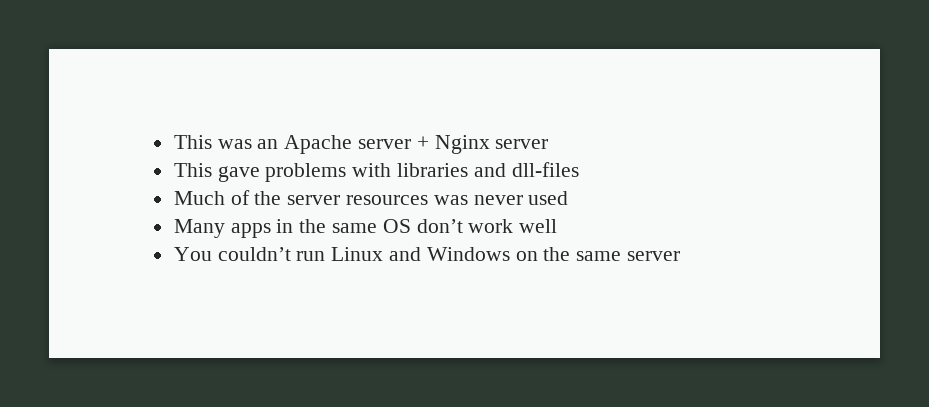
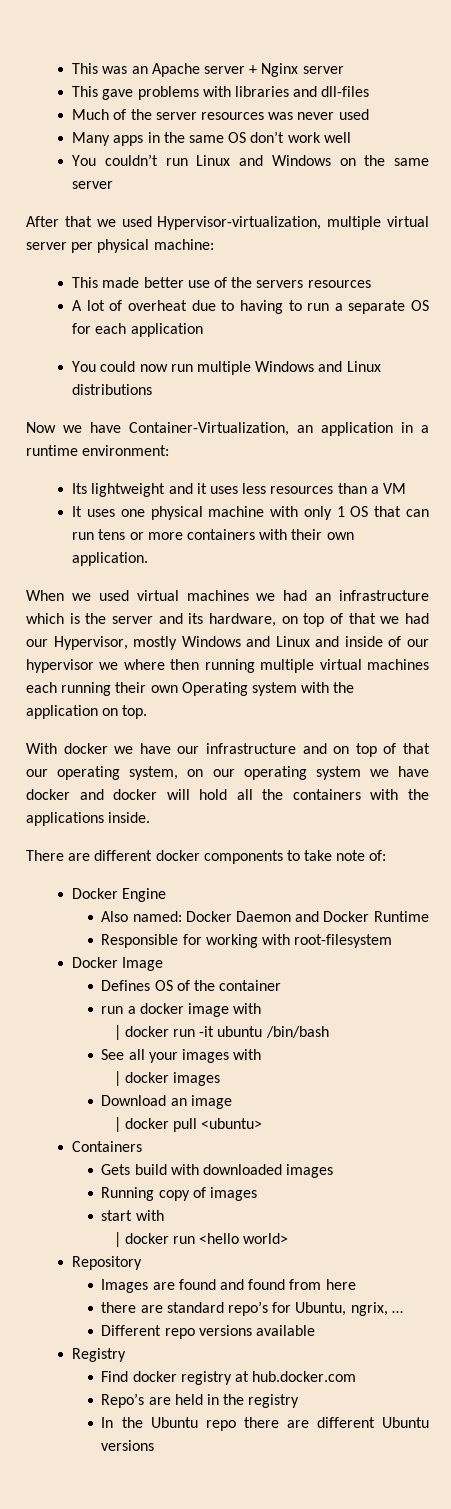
(681, 256) none -> [26,216,429,230] [26,239,214,253] [72,277,371,288] [72,300,430,314] [72,323,203,337] [72,361,381,375] [72,384,153,395] [26,422,429,436] [26,445,170,456] [72,483,406,497] [72,506,429,520] [72,529,354,540] [72,552,149,566] [26,590,429,601] [26,613,430,627] [26,636,429,650] [26,659,429,673] [26,682,355,696] [26,705,148,719] [26,743,431,757] [26,766,429,780] [26,789,429,800] [26,812,151,826] [26,850,387,864] [72,888,167,902] [101,911,429,922] [101,934,393,948] [72,957,164,971] [101,980,282,991] [101,1003,262,1017] [113,1025,329,1040] [101,1049,262,1063] [113,1071,220,1086] [101,1095,232,1109] [113,1117,263,1132] [72,1141,143,1152] [101,1164,334,1178] [101,1187,258,1201] [101,1210,164,1221] [113,1232,289,1247] [72,1256,143,1270] [101,1279,356,1293] [101,1301,403,1316] [101,1325,316,1339] [72,1348,127,1362] [101,1371,357,1385] [101,1393,300,1408] [101,1417,429,1431] [101,1440,155,1451] // After that we used Hypervisor-virtualization, multiple virtual server per physical machine: // This made better use of the servers resources // A lot of overheat due to having to run a separate OS for each application // You could now run multiple Windows and Linux distributions // Now we have Container-Virtualization, an application in a runtime environment: // Its lightweight and it uses less resources than a VM // It uses one physical machine with only 1 OS that can run tens or more containers with their own application. // When we used virtual machines we had an infrastructure which is the server and its hardware, on top of that we had our Hypervisor, mostly Windows and Linux and inside of our hypervisor we where then running multiple virtual machines each running their own Operating system with the application on top. // With docker we have our infrastructure and on top of that our operating system, on our operating system we have docker and docker will hold all the containers with the applications inside. // There are different docker components to take note of: // Docker Engine // Also named: Docker Daemon and Docker Runtime // Responsible for working with root-filesystem // Docker Image // Defines OS of the container // run a docker image with // | docker run -it ubuntu /bin/bash // See all your images with // | docker images // Download an image // | docker pull <ubuntu> // Containers // Gets build with downloaded images // Running copy of images // start with // | docker run <hello world> // Repository // Images are found and found from here // there are standard repo’s for Ubuntu, ngrix, … // Different repo versions available // Registry // Find docker registry at hub.docker.com // Repo’s are held in the registry // In the Ubuntu repo there are different Ubuntu versions

